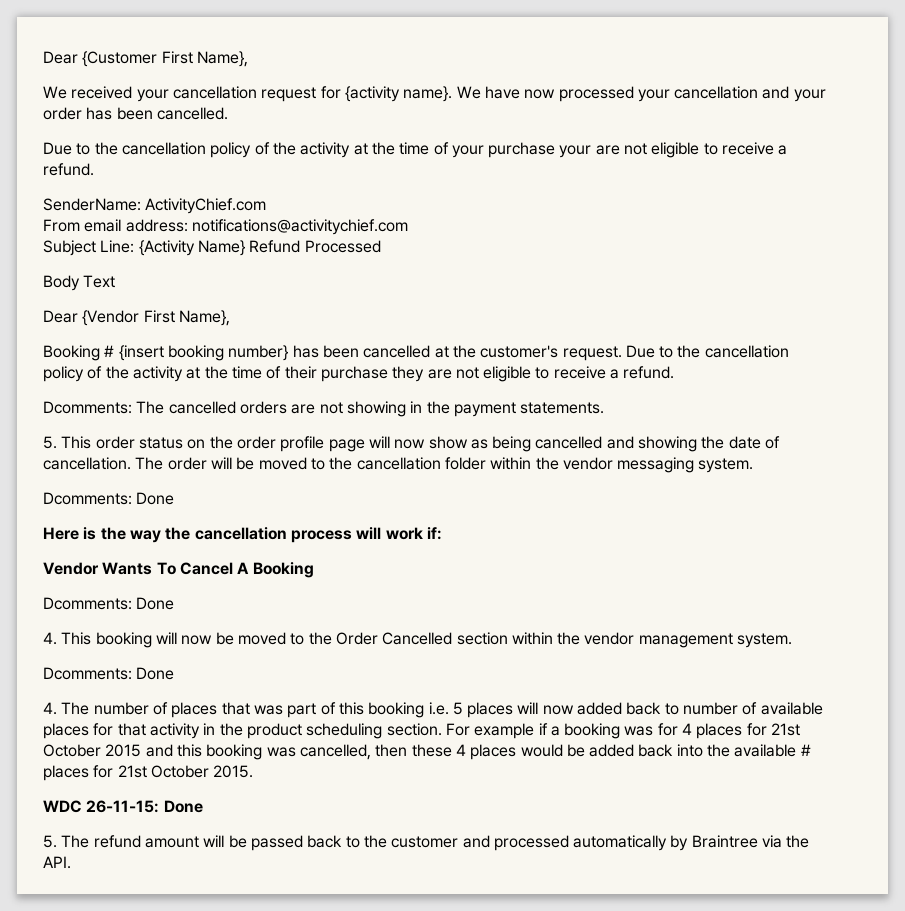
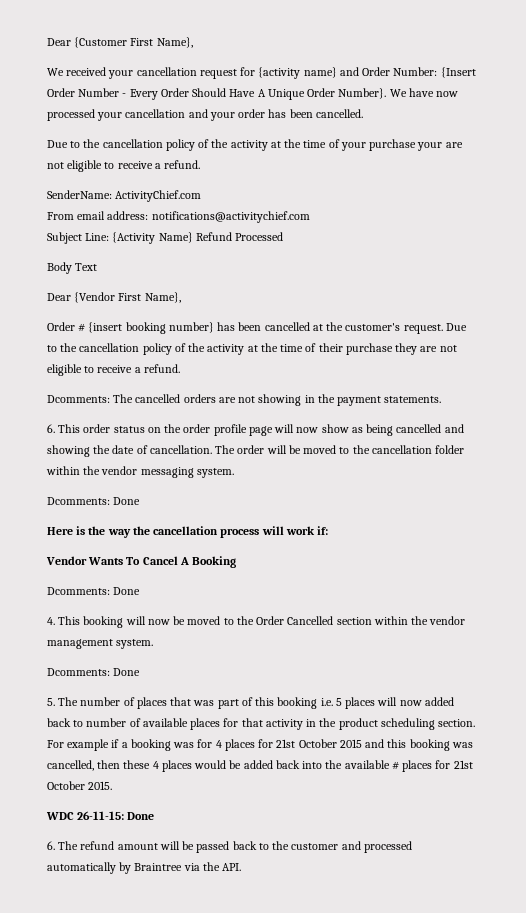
[403,86,453,102] name}. -> [303,67,476,78] [47,88,387,100] name} and Order Number: {Insert Order Number - Every Order Should Have A Unique Order Number}.
[43,345,100,361] Booking -> [47,322,75,331] Order
[43,436,57,449] 5. -> [47,424,55,433] 6.
[43,702,57,715] 4. -> [47,698,55,706] 5.
[43,835,57,848] 5. -> [47,841,55,850] 6.

